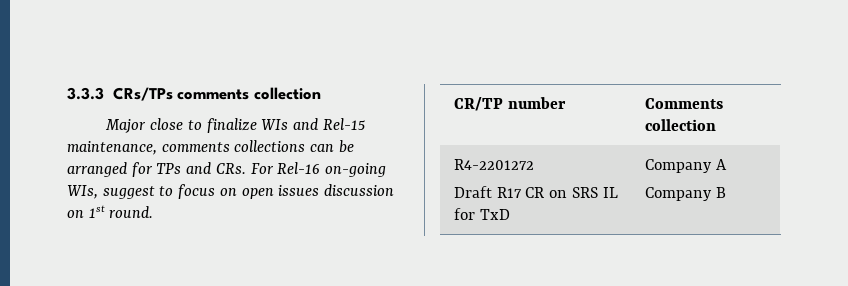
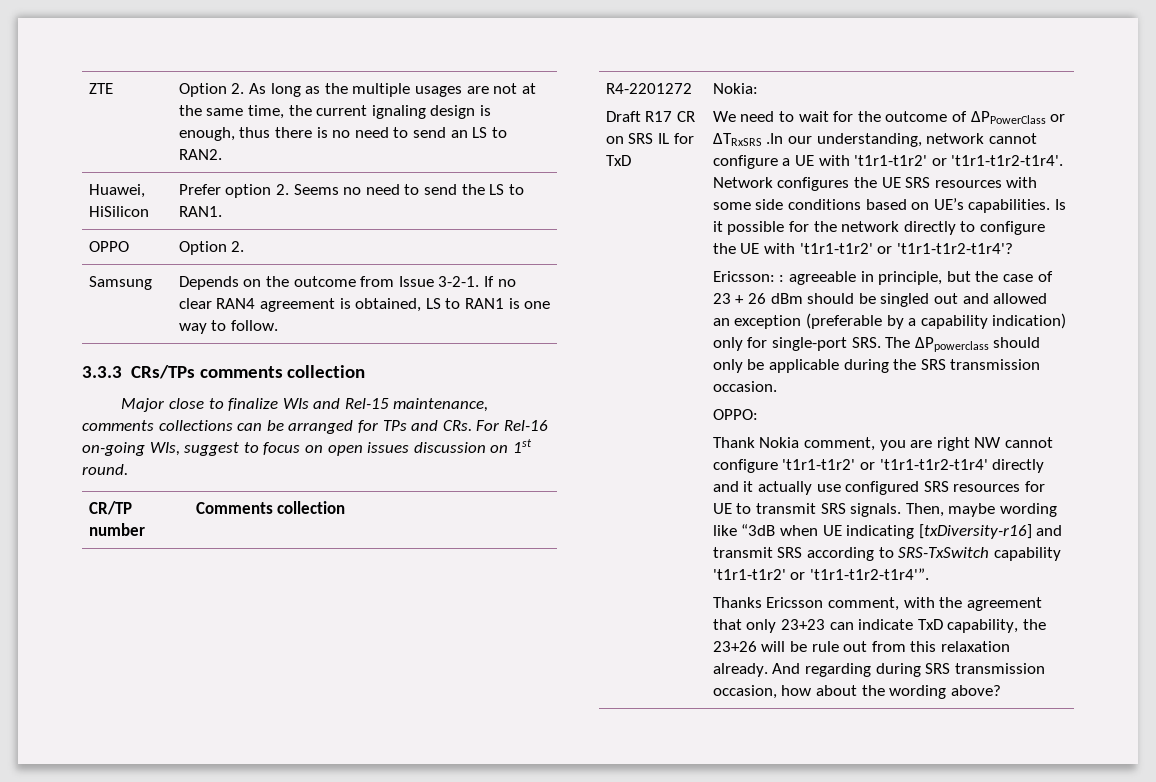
(67, 93) none -> [88,83,113,94] [178,83,536,97] [178,105,491,119] [178,127,507,141] [178,149,222,160] [88,184,145,198] [88,206,149,217] [178,184,524,198] [178,206,222,217] [88,241,129,252] [178,241,245,255] [88,276,152,290] [178,276,516,290] [178,298,551,312] [178,320,279,334] ZTE | Option 2. As long as the multiple usages are not at the same time, the current ignaling design is enough, thus there is no need to send an LS to RAN2. // Huawei, HiSilicon | Prefer option 2. Seems no need to send the LS to RAN1. // OPPO | Option 2. // Samsung | Depends on the outcome from Issue 3-2-1. If no clear RAN4 agreement is obtained, LS to RAN1 is one way to follow. //
[644,159,727,173] [644,187,726,201] Company A // Company B -> [712,83,758,94] [712,111,1066,124] [712,133,1037,147] [712,155,1064,169] [712,177,1038,191] [712,198,1066,213] [712,221,1045,235] [712,243,1013,254] [712,271,1053,285] [712,293,1048,307] [712,313,1067,329] [712,337,1041,352] [712,359,1041,373] [712,381,777,392] [712,409,758,420] [712,437,1053,451] [712,459,1045,473] [712,481,1045,495] [712,503,1057,517] [712,524,1063,539] [712,547,1061,561] [712,568,930,580] [712,597,1042,611] [712,619,1046,633] [712,641,1010,652] [712,663,1045,677] [712,685,1001,699] Nokia: // We need to wait for the outcome of ∆PPowerClass or ∆TRxSRS .In our understanding, network cannot configure a UE with 't1r1-t1r2' or 't1r1-t1r2-t1r4'. Network configures the UE SRS resources with some side conditions based on UE’s capabilities. Is it possible for the network directly to configure the UE with 't1r1-t1r2' or 't1r1-t1r2-t1r4'? // Ericsson: : agreeable in principle, but the case of 23 + 26 dBm should be singled out and allowed an exception (preferable by a capability indication) only for single-port SRS. The ΔPpowerclass should only be applicable during the SRS transmission occasion. // OPPO: // Thank Nokia comment, you are right NW cannot configure 't1r1-t1r2' or 't1r1-t1r2-t1r4' directly and it actually use configured SRS resources for UE to transmit SRS signals. Then, maybe wording like “3dB when UE indicating [txDiversity-r16] and transmit SRS according to SRS-TxSwitch capability 't1r1-t1r2' or 't1r1-t1r2-t1r4'”. // Thanks Ericsson comment, with the agreement that only 23+23 can indicate TxD capability, the 23+26 will be rule out from this relaxation already. And regarding during SRS transmission occasion, how about the wording above?

